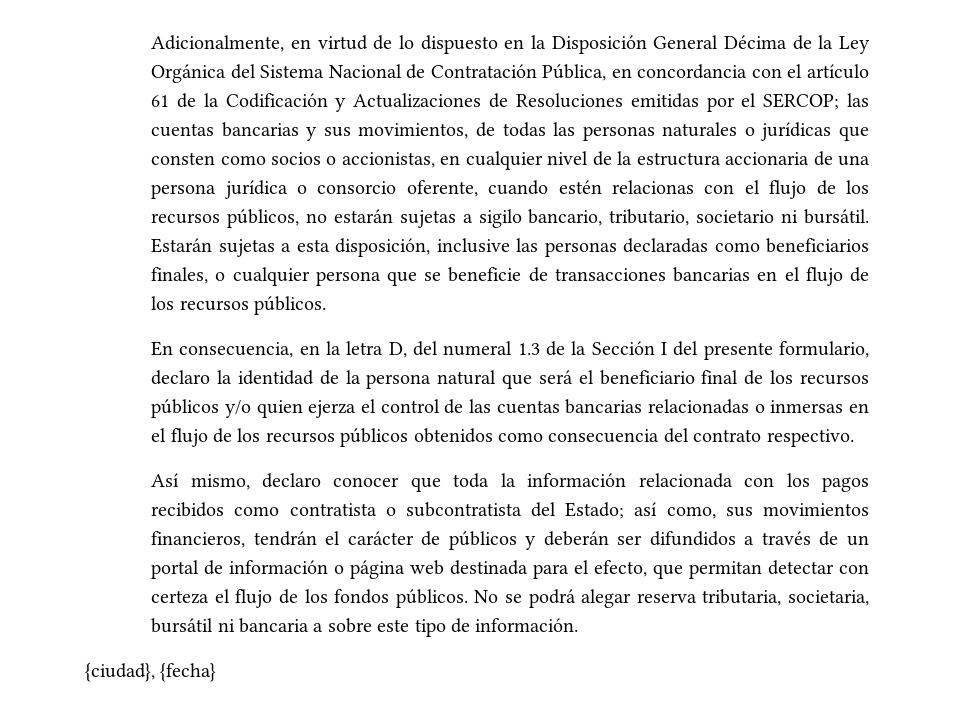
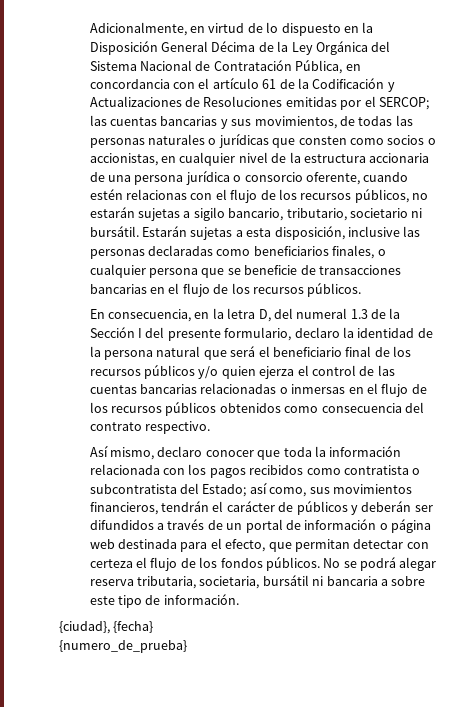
(217, 672) none -> [59,640,187,653] // {numero_de_prueba}

